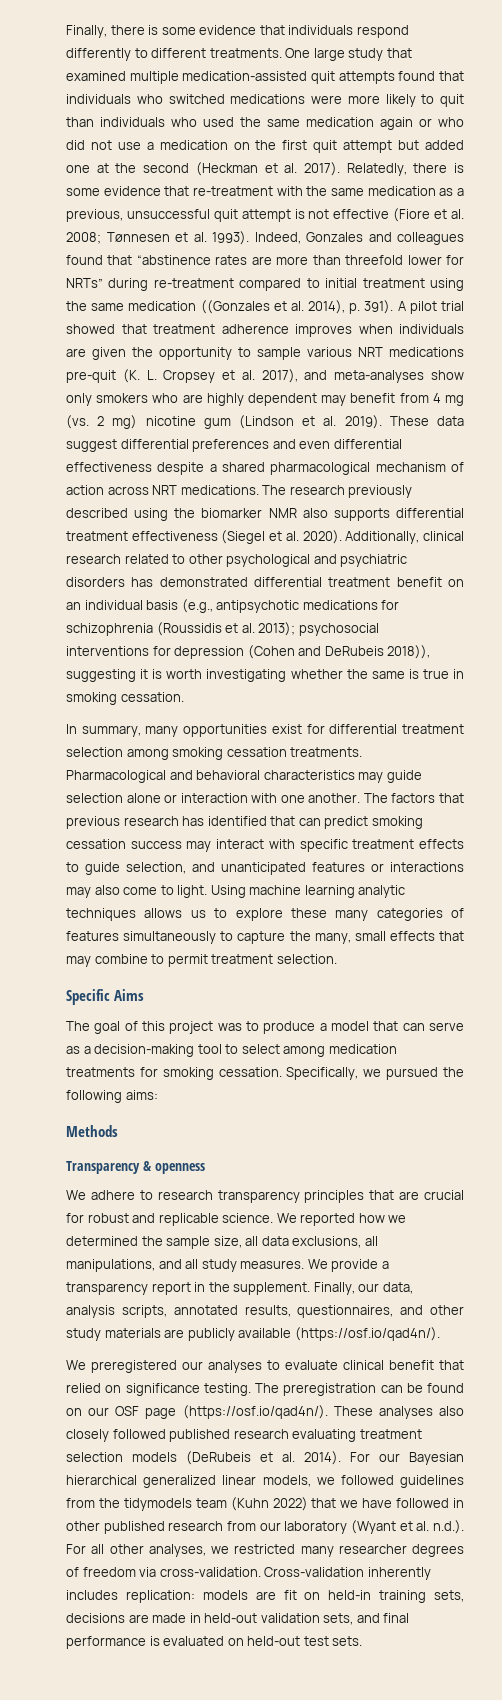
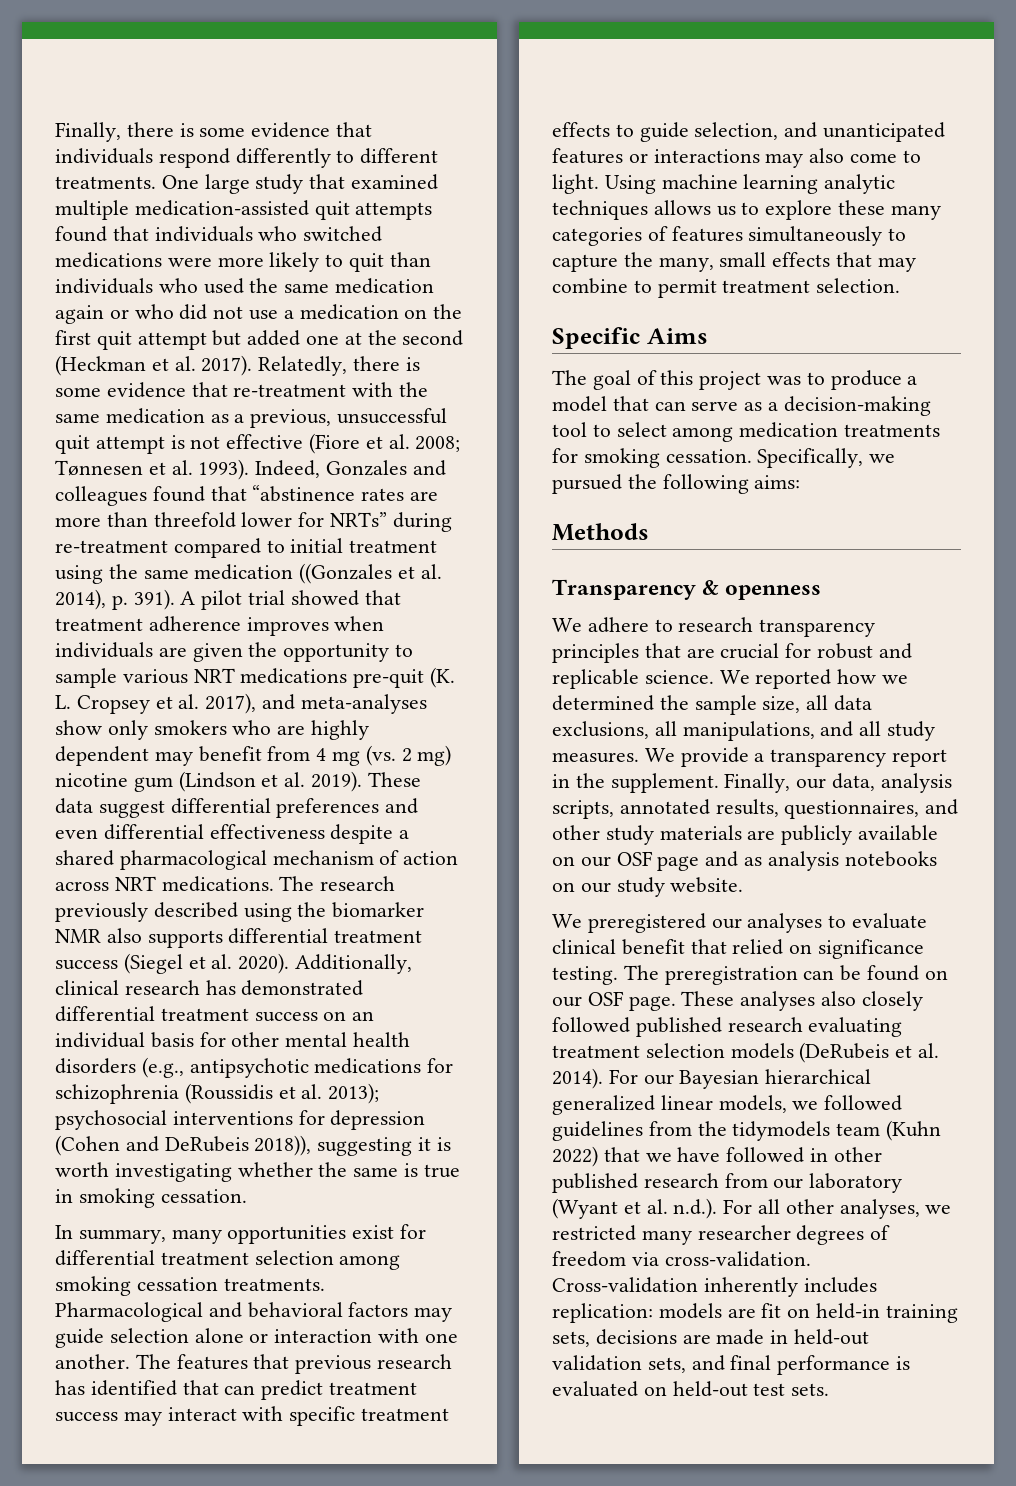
[131,531,218,541] effectiveness -> [55,960,118,970] success
[124,554,408,567] [66,577,125,587] related to other psychological and psychiatric disorders -> (200, 987) none
[396,577,442,587] benefit -> [254,1012,318,1022] success
(179, 605) none -> [199,1032,411,1047] [55,1058,136,1074] for other mental health disorders
[263,770,355,780] characteristics -> [348,1302,409,1317] factors
[391,793,436,803] factors -> [176,1354,248,1370] features
[371,816,423,829] [66,839,126,849] smoking cessation -> [329,1382,418,1395] treatment
[294,1327,440,1341] (https://osf.io/qad4n/). -> [552,851,937,871] [552,877,744,897] on our OSF page and as analysis notebooks on our study website.
[145,1405,328,1419] page (https://osf.io/qad4n/). -> [628,996,676,1011] page.

